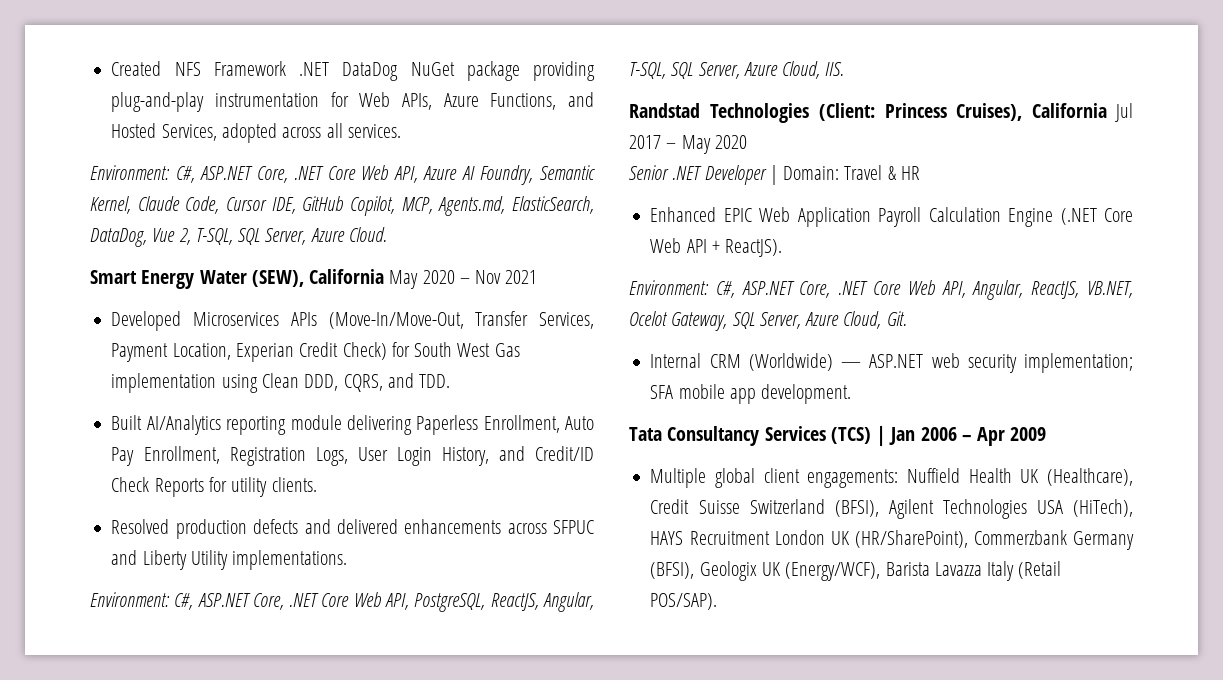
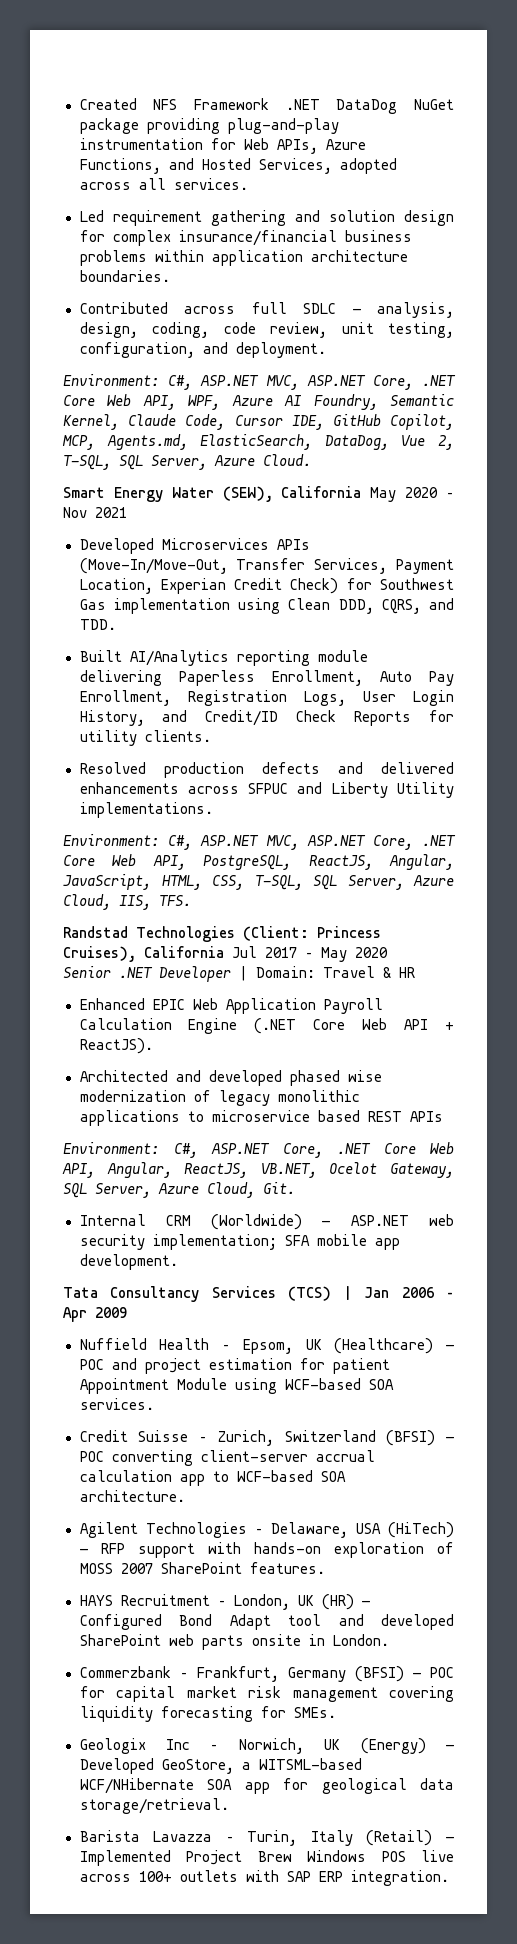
[90,165,418,183] // Environment: C#, ASP.NET Core, .NET Core Web API, -> [79,210,454,226] [79,230,412,246] [79,250,408,266] [79,270,170,282] [79,302,454,318] [79,322,454,338] [79,342,326,358] [63,374,456,390] [63,394,221,410] // Led requirement gathering and solution design for complex insurance/financial business problems within application architecture boundaries. // Contributed across full SDLC — analysis, design, coding, code review, unit testing, configuration, and deployment. // Environment: C#, ASP.NET MVC, ASP.NET Core, .NET Core Web API, WPF,
[414,342,491,357] South West -> [380,578,455,590] Southwest
(251, 600) none -> [265,835,366,850] MVC, ASP.NET
(595, 602) none -> [63,874,244,890] JavaScript, HTML, CSS,
[825,62,845,76] IIS. -> [119,895,191,910] IIS, TFS.
(783, 248) none -> [79,1070,382,1086] [79,1090,360,1106] [79,1110,443,1126] // Architected and developed phased wise modernization of legacy monolithic applications to microservice based REST APIs
[650,468,1133,488] [650,499,1134,519] [650,530,1134,550] [650,561,1062,581] [650,593,718,610] Multiple global client engagements: Nuffield Health UK (Healthcare), Credit Suisse Switzerland (BFSI), Agilent Technologies USA (HiTech), HAYS Recruitment London UK (HR/SharePoint), Commerzbank Germany (BFSI), Geologix UK (Energy/WCF), Barista Lavazza Italy (Retail POS/SAP). -> [79,1338,454,1354] [79,1358,390,1374] [79,1378,394,1394] [79,1398,154,1410] [79,1430,454,1446] [79,1450,375,1466] [79,1470,346,1486] [79,1490,185,1502] [79,1522,454,1538] [79,1542,454,1558] [79,1562,325,1574] [79,1594,370,1610] [79,1614,454,1630] [79,1634,389,1650] [79,1666,454,1682] [79,1686,454,1702] [79,1706,336,1722] [79,1738,454,1754] [79,1758,362,1774] [79,1778,454,1794] [79,1798,229,1814] [79,1830,454,1846] [79,1850,454,1866] [79,1870,449,1886] Nuffield Health – Epsom, UK (Healthcare) — POC and project estimation for patient Appointment Module using WCF-based SOA services. // Credit Suisse – Zurich, Switzerland (BFSI) — POC converting client-server accrual calculation app to WCF-based SOA architecture. // Agilent Technologies – Delaware, USA (HiTech) — RFP support with hands-on exploration of MOSS 2007 SharePoint features. // HAYS Recruitment – London, UK (HR) — Configured Bond Adapt tool and developed SharePoint web parts onsite in London. // Commerzbank – Frankfurt, Germany (BFSI) — POC for capital market risk management covering liquidity forecasting for SMEs. // Geologix Inc – Norwich, UK (Energy) — Developed GeoStore, a WITSML-based WCF/NHibernate SOA app for geological data storage/retrieval. // Barista Lavazza – Turin, Italy (Retail) — Implemented Project Brew Windows POS live across 100+ outlets with SAP ERP integration.

